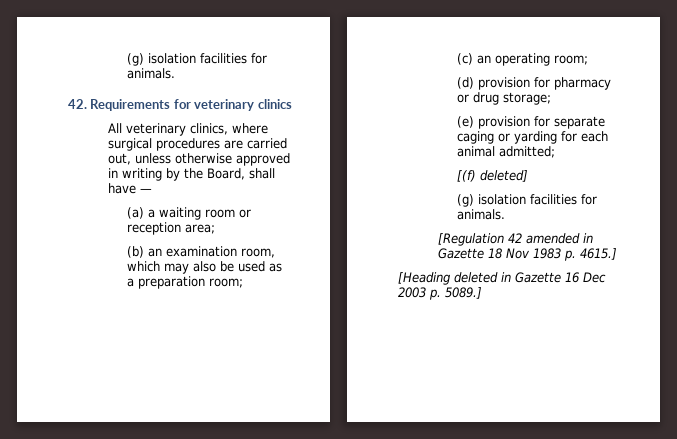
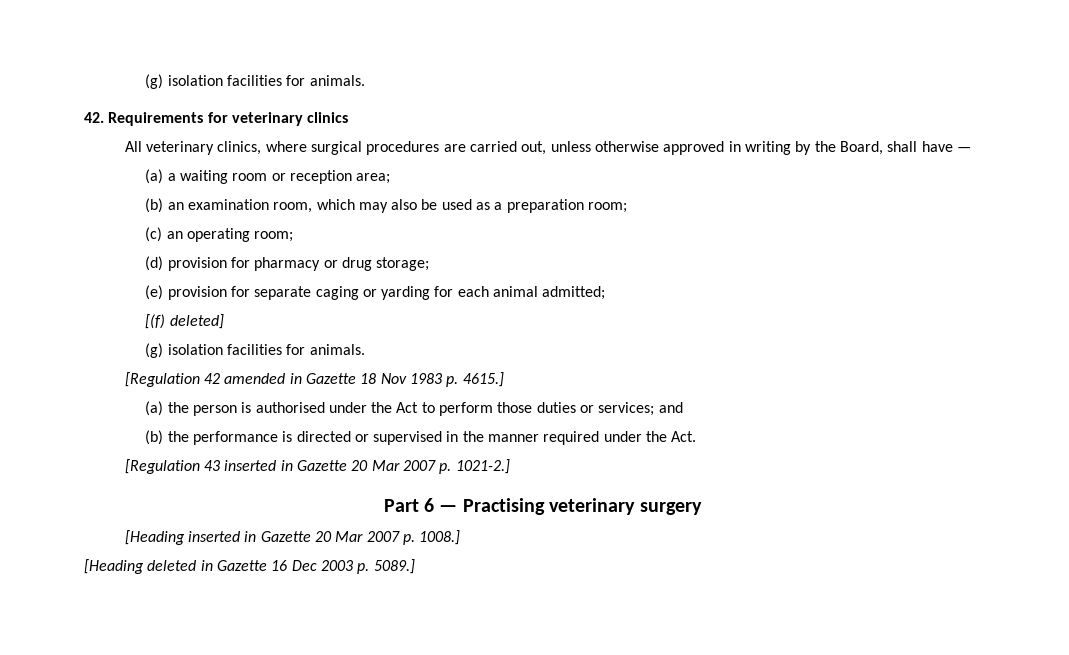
(617, 254) none -> [145,401,683,416] [145,430,697,445] [124,459,510,474] [383,498,702,515] [124,530,461,545] // (a) the person is authorised under the Act to perform those duties or services; and // (b) the performance is directed or supervised in the manner required under the Act. // [Regulation 43 inserted in Gazette 20 Mar 2007 p. 1021-2.] // Part 6 — Practising veterinary surgery // [Heading inserted in Gazette 20 Mar 2007 p. 1008.]

